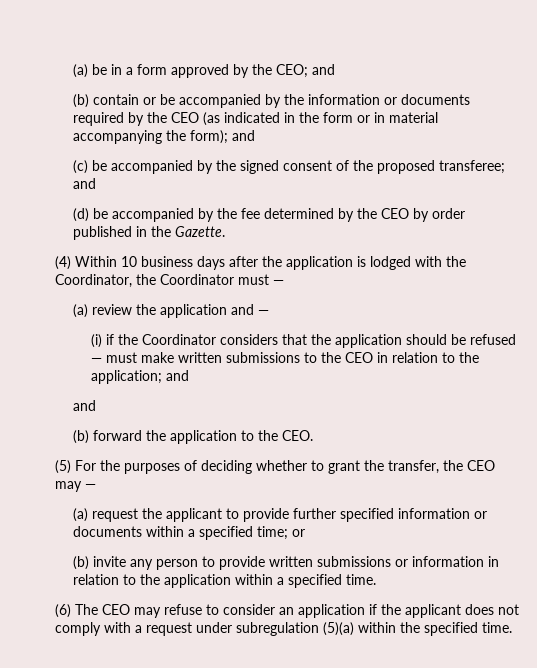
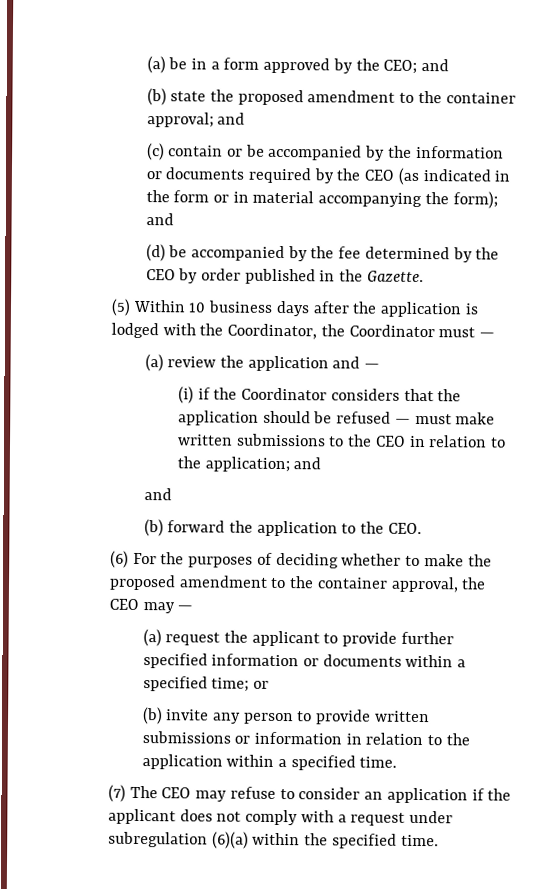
(90, 101) none -> [170,89,516,106] [146,112,246,128] [146,143,165,161] state the proposed amendment to the container approval; and // (c)
[73,160,506,174] [73,178,97,189] // (c) be accompanied by the signed consent of the proposed transferee; and -> (174, 219) none
[54,256,71,270] (4) -> [111,298,132,316] (5)
[54,460,71,474] (5) -> [110,550,130,568] (6)
[327,460,439,474] grant the transfer, -> [423,554,492,567] [109,574,459,593] make the proposed amendment to the container approval,
[54,604,71,618] (6) -> [108,784,127,802] (7)
[322,622,354,636] (5)(a) -> [211,831,249,849] (6)(a)

